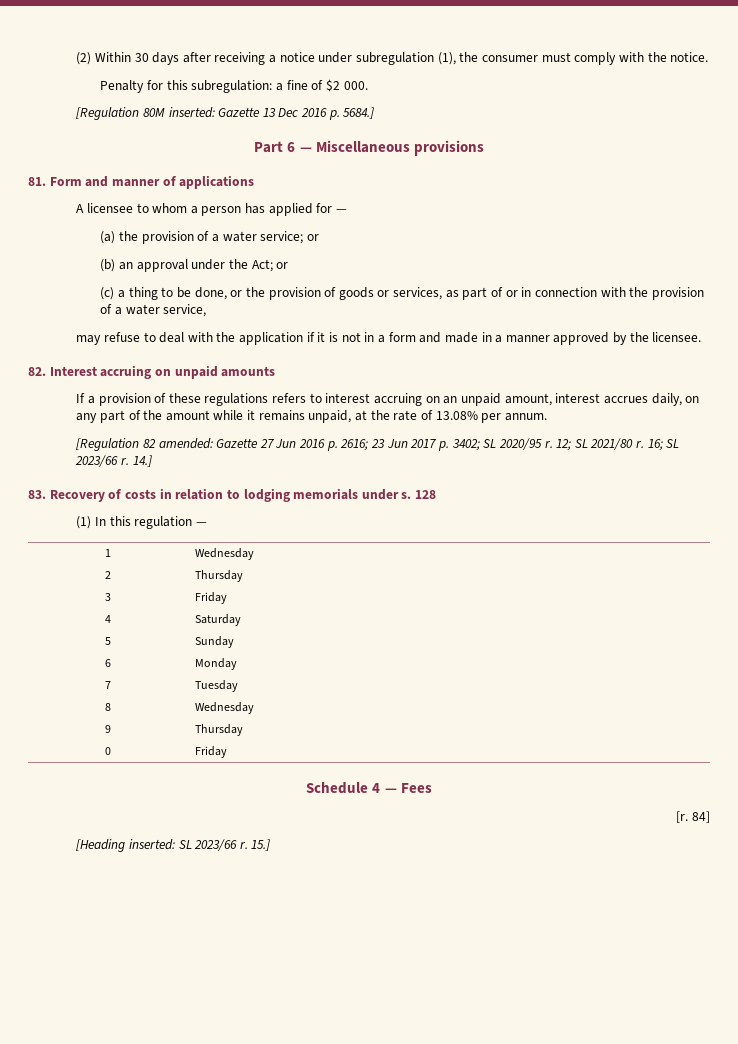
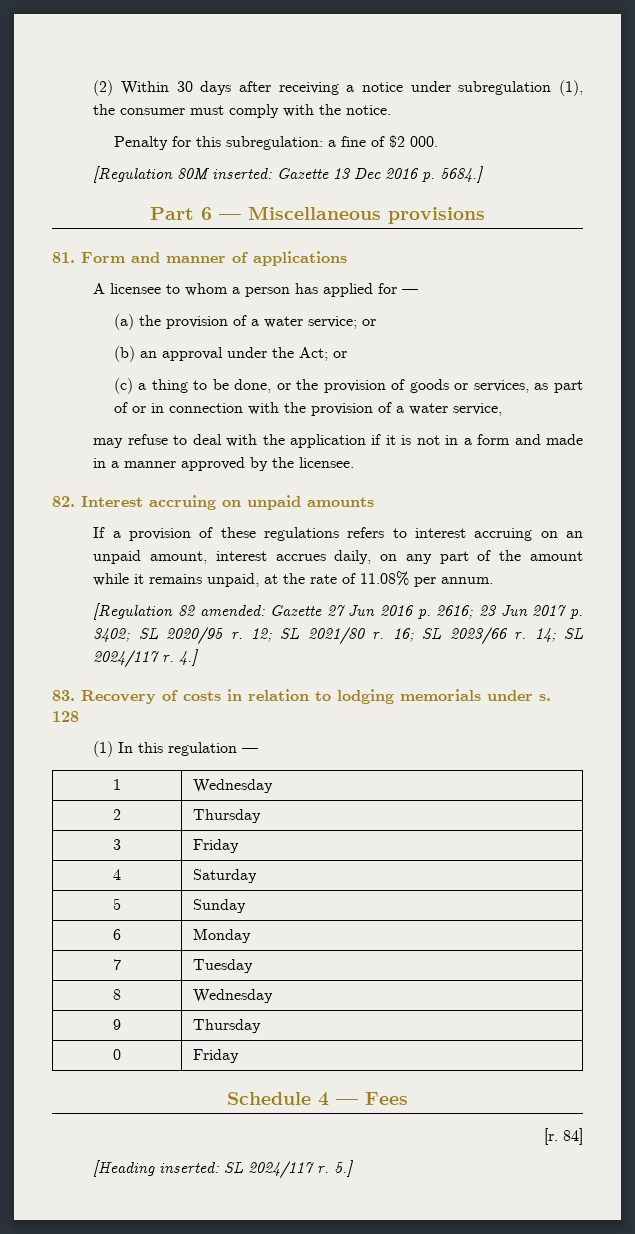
[435,411,478,420] 13.08% -> [360,571,410,586] 11.08%
[132,455,152,467] 14.] -> [534,628,583,642] [93,649,199,668] 14; SL 2024/117 r. 4.]
[194,839,271,851] 2023/66 r. 15.] -> [248,1160,354,1179] 2024/117 r. 5.]

